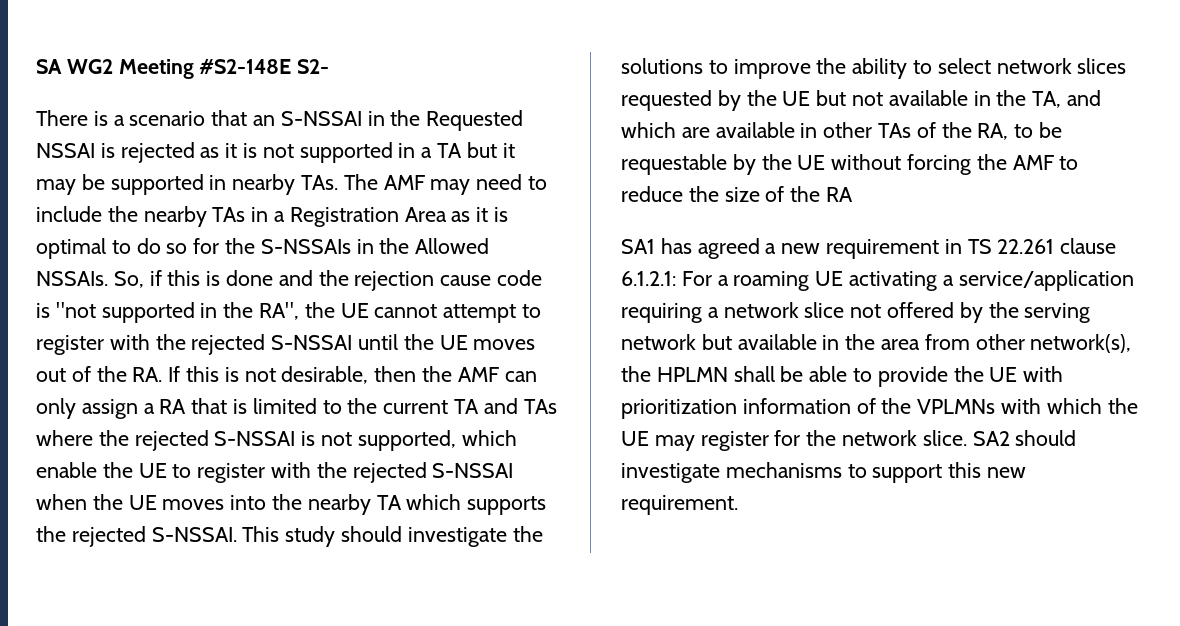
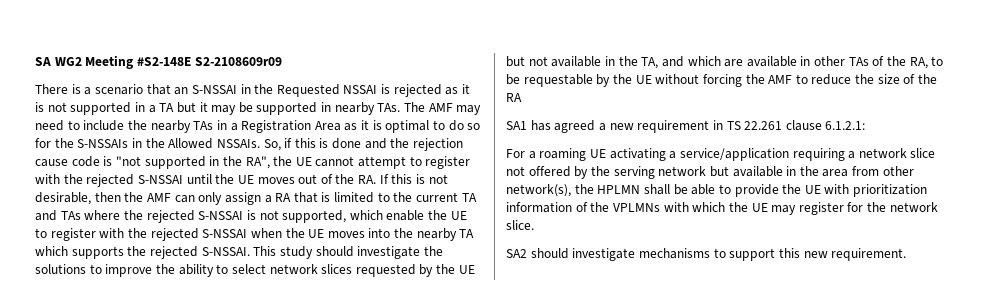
[297,59,330,74] S2- -> [194,57,282,66] S2-2108609r09
(676, 278) none -> (866, 125) //
(967, 438) none -> (534, 225) //

